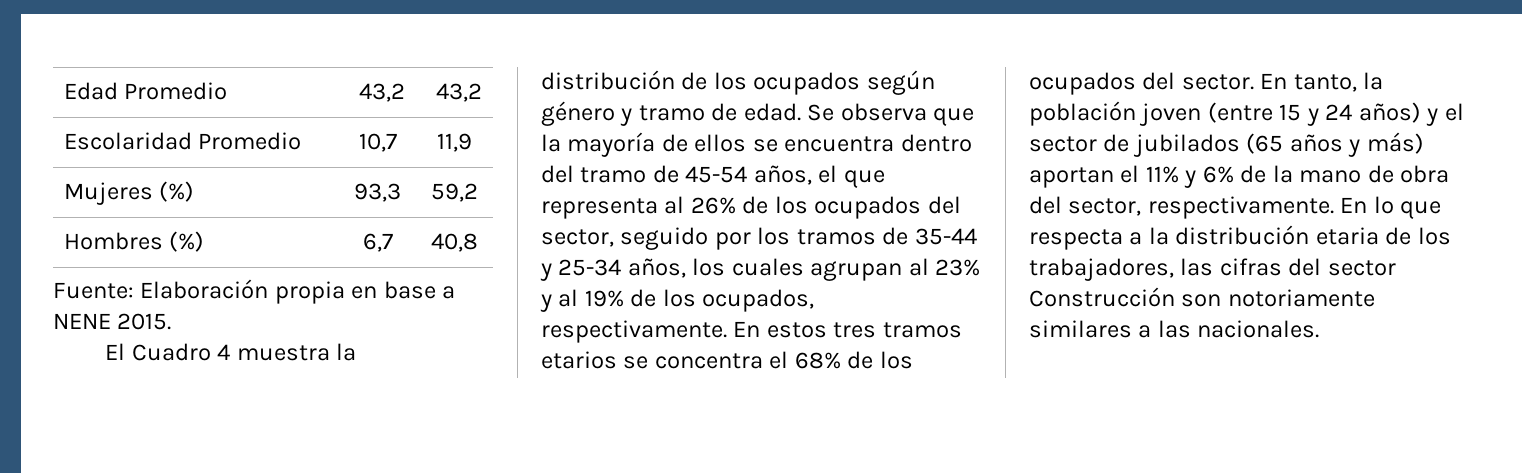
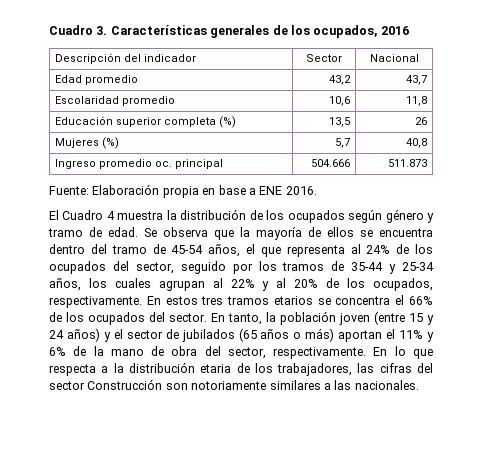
[63,82,228,100] Edad Promedio -> [49,25,409,38] [54,53,196,64] [306,54,342,62] [369,54,419,62] [54,75,138,85] Cuadro 3. Características generales de los ocupados, 2016 // Descripción del indicador | Sector | Nacional // Edad promedio
[436,83,483,102] 43,2 -> [406,75,428,85] 43,7
[198,132,302,150] [358,133,397,152] [436,133,472,152] [63,181,195,205] [354,183,401,202] [430,183,478,202] [63,231,205,252] [362,233,393,252] [430,233,478,252] Promedio | 10,7 | 11,9 // Mujeres (%) | 93,3 | 59,2 // Hombres (%) | 6,7 | 40,8 -> [121,96,175,106] [329,96,351,106] [406,96,428,106] [54,116,236,128] [329,117,351,127] [415,117,428,125] [54,137,119,149] [335,138,351,148] [406,138,428,148] [54,159,223,169] [311,159,351,167] [388,159,428,167] promedio | 10,6 | 11,8 // Educación superior completa (%) | 13,5 | 26 // Mujeres (%) | 5,7 | 40,8 // Ingreso promedio oc. principal | 504.666 | 511.873
[53,313,172,330] NENE 2015. -> [259,186,317,195] ENE 2016.
[690,197,736,214] 26% -> [366,245,391,254] 24%
[935,259,981,276] 23% -> [230,279,255,288] 22%
[584,290,624,307] 19% -> [294,279,319,288] 20%
[794,352,841,369] 68% -> [408,296,433,305] 66%
[1348,139,1361,157] y -> [293,332,302,339] o

